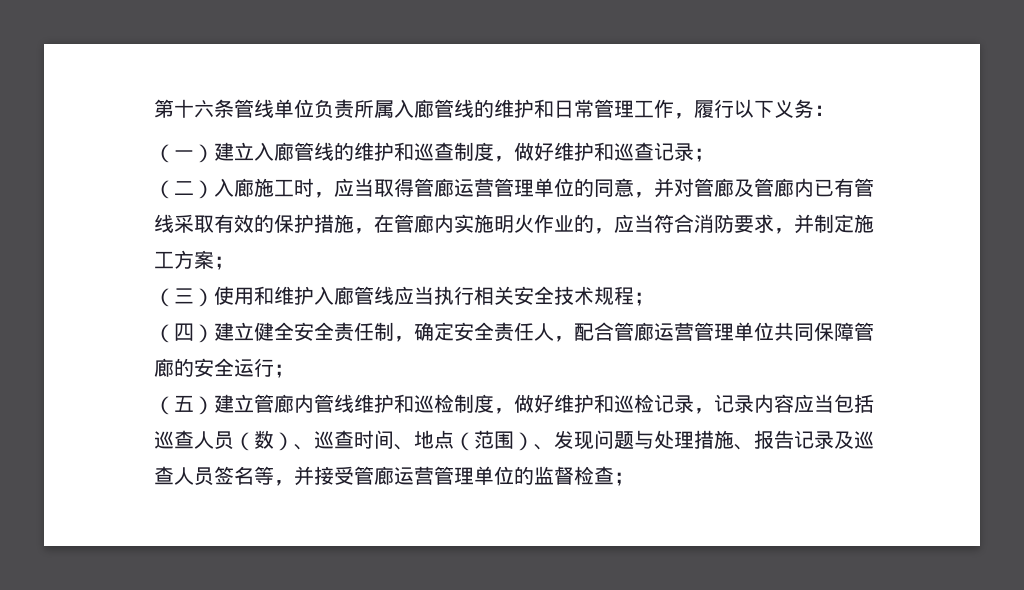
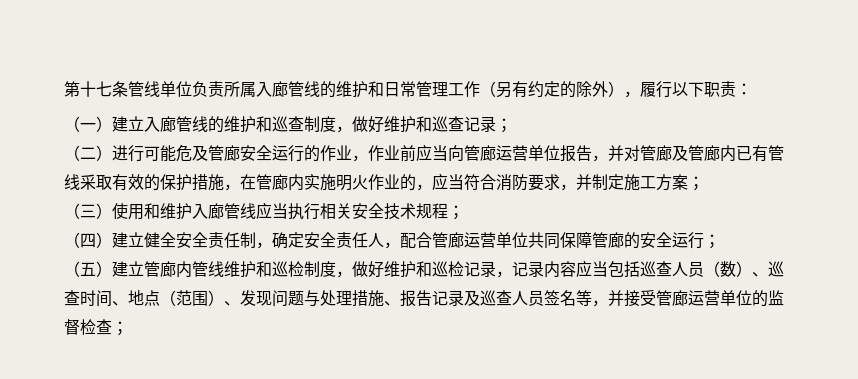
[194,100,214,118] 六 -> [96,81,112,97] 七
(674, 108) none -> [480,81,624,98] （另有约定的除外）
[774,99,814,118] 义务 -> [704,81,736,97] 职责
[214,178,634,198] 入廊施工时，应当取得管廊运营管理单位的同意 -> [112,144,592,162] 进行可能危及管廊安全运行的作业，作业前应当向管廊运营单位报告
[694,322,734,341] 管理 -> (496, 240) none
[434,466,474,485] 管理 -> (720, 298) none

